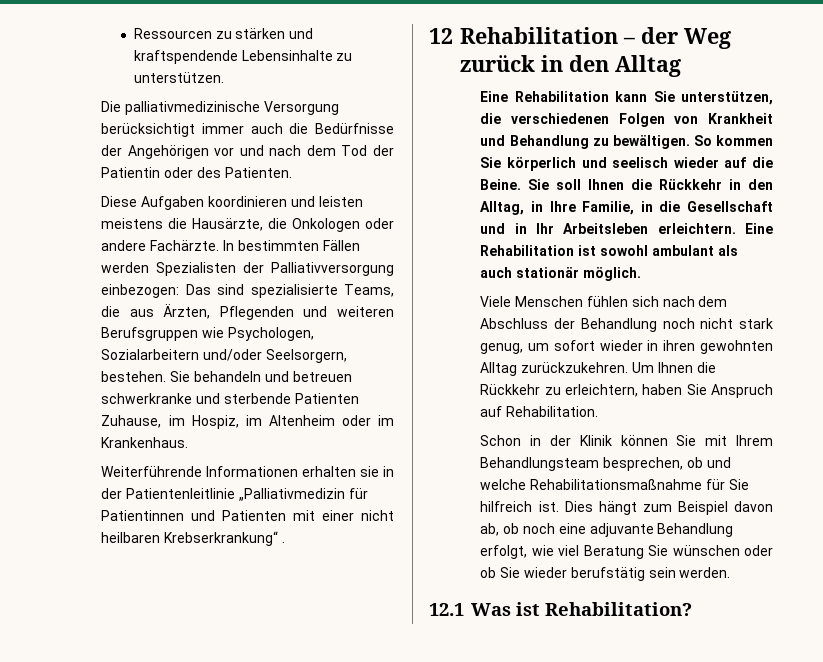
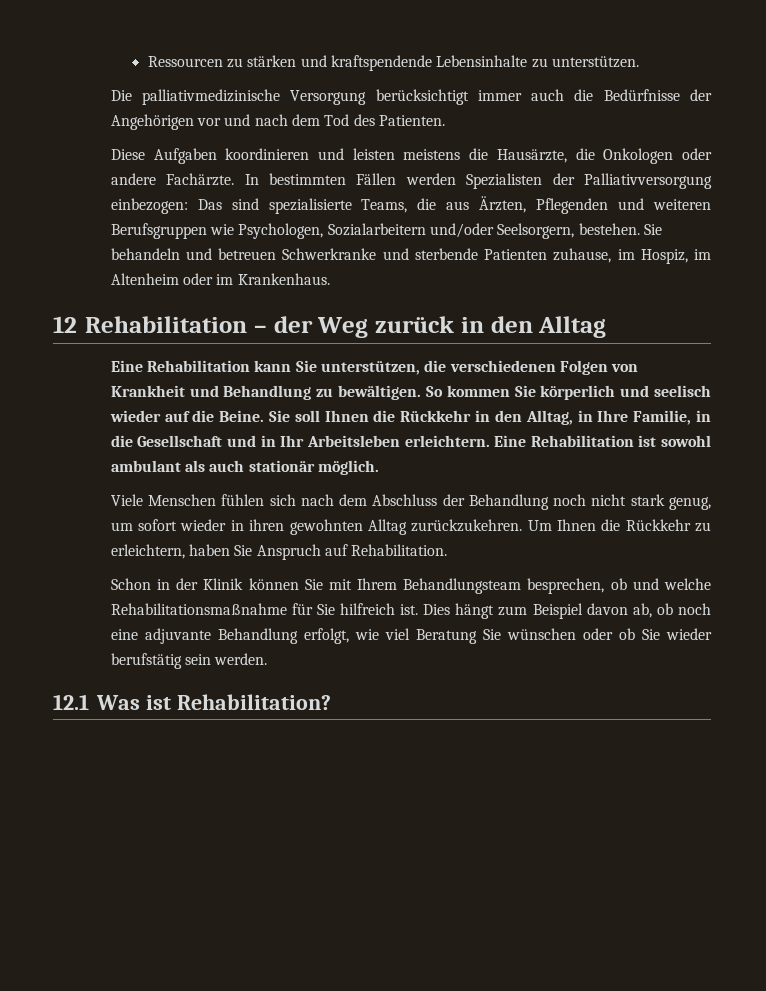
[373,145,394,156] [101,167,194,178] der Patientin oder -> (350, 120) none
[101,393,193,404] schwerkranke -> [282,248,377,260] Schwerkranke
[101,415,162,428] Zuhause, -> [553,248,612,263] zuhause,
[101,466,394,477] [101,488,368,501] [101,510,394,521] [101,531,285,546] // Weiterführende Informationen erhalten sie in der Patientenleitlinie „Palliativmedizin für Patientinnen und Patienten mit einer nicht heilbaren Krebserkrankung“ . -> (330, 279) none

